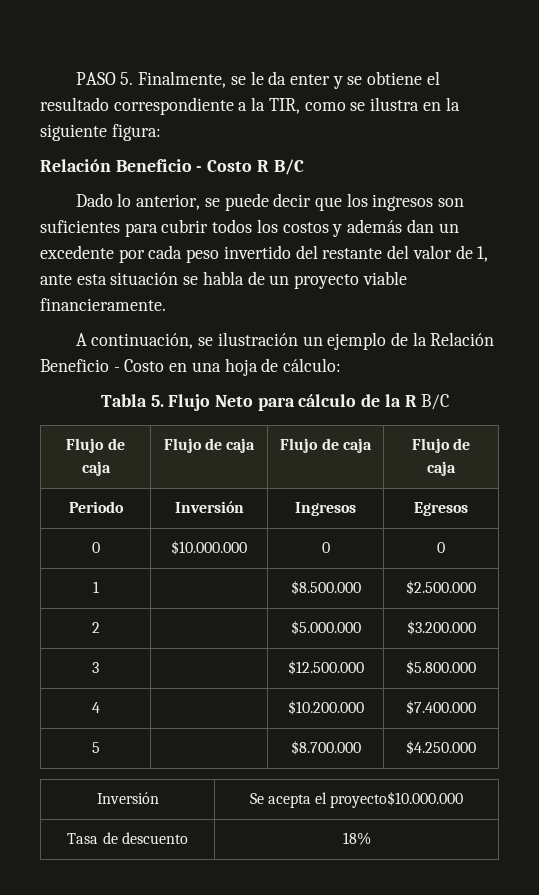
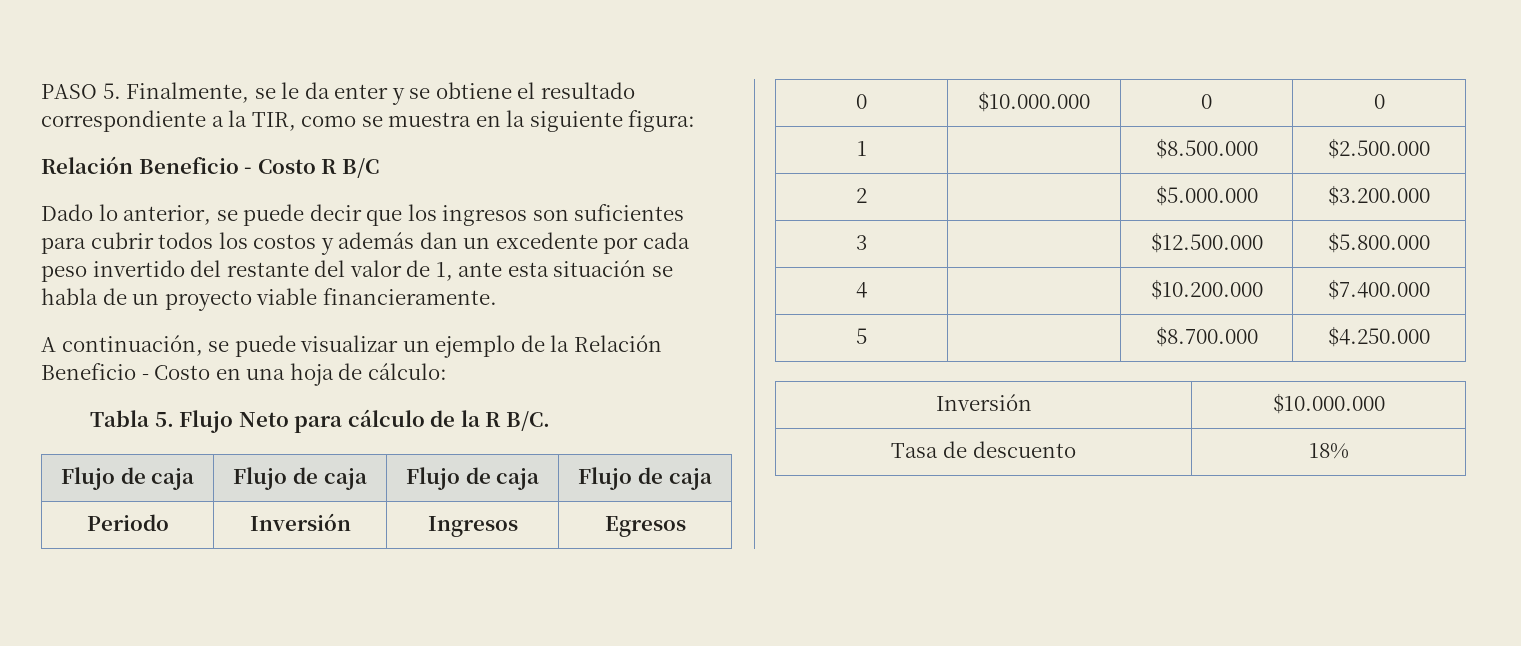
[370,97,420,111] ilustra -> [388,112,472,127] muestra
[217,332,298,346] ilustración -> [234,335,399,357] puede visualizar
[421,394,450,410] B/C -> [505,411,550,431] B/C.
[249,791,464,808] Se acepta el proyecto$10.000.000 -> [1272,393,1385,414] $10.000.000

